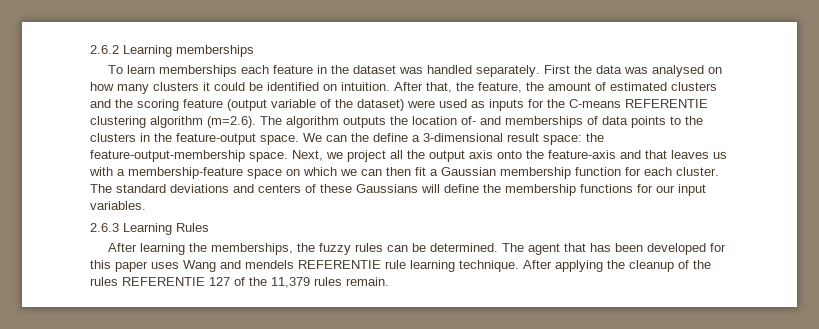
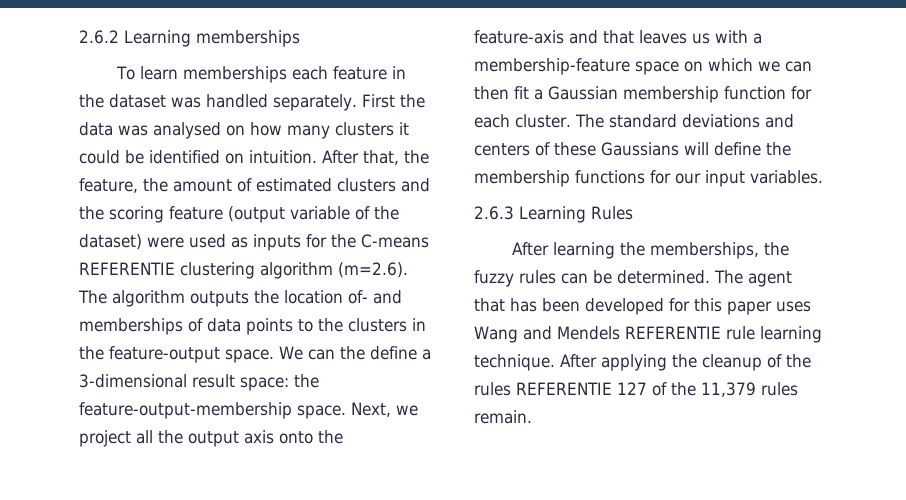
[245,260,294,269] mendels -> [556,326,620,340] Mendels

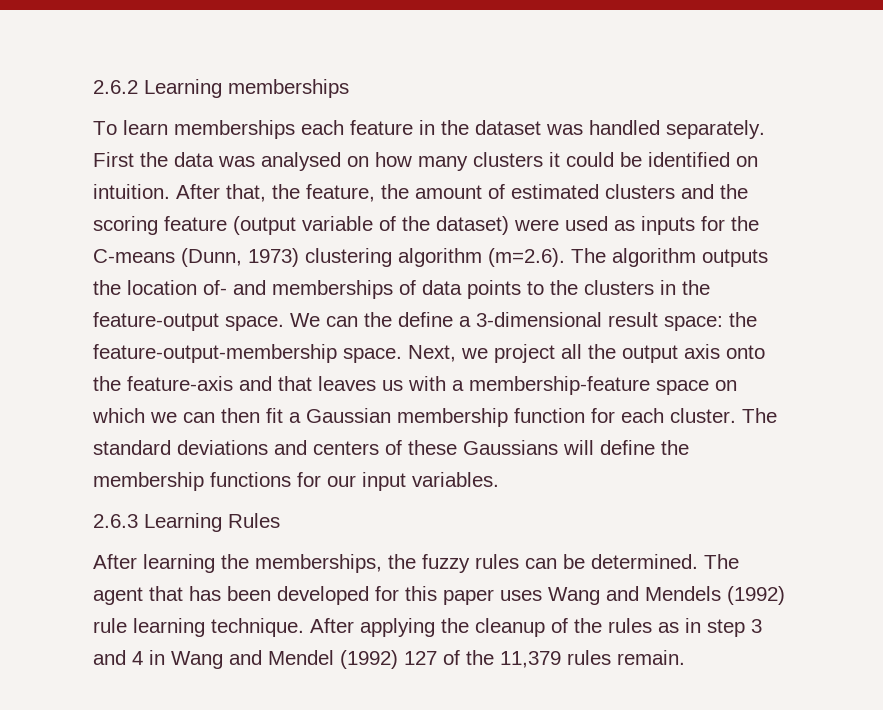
[79,262,175,275] REFERENTIE -> [181,248,299,267] (Dunn, 1973)
[624,326,721,339] REFERENTIE -> [727,586,785,605] (1992)
[516,382,612,395] REFERENTIE -> [658,618,762,637] [93,650,398,669] as in step 3 and 4 in Wang and Mendel (1992)

